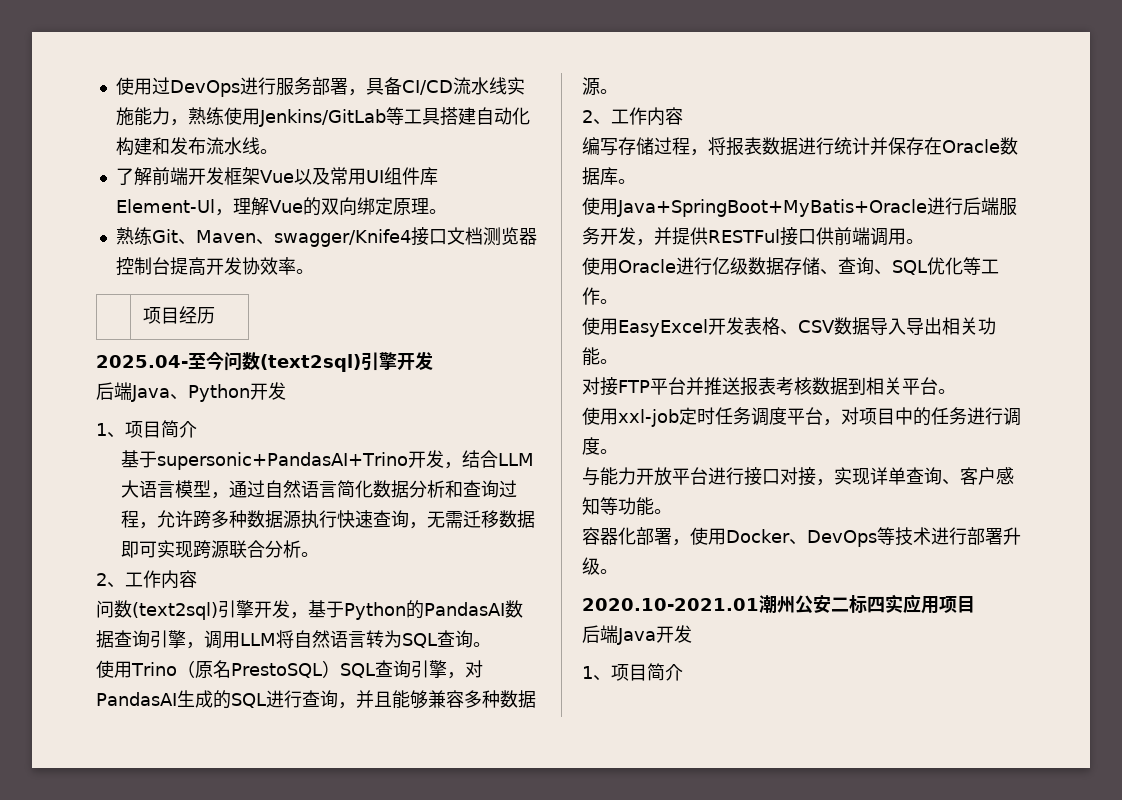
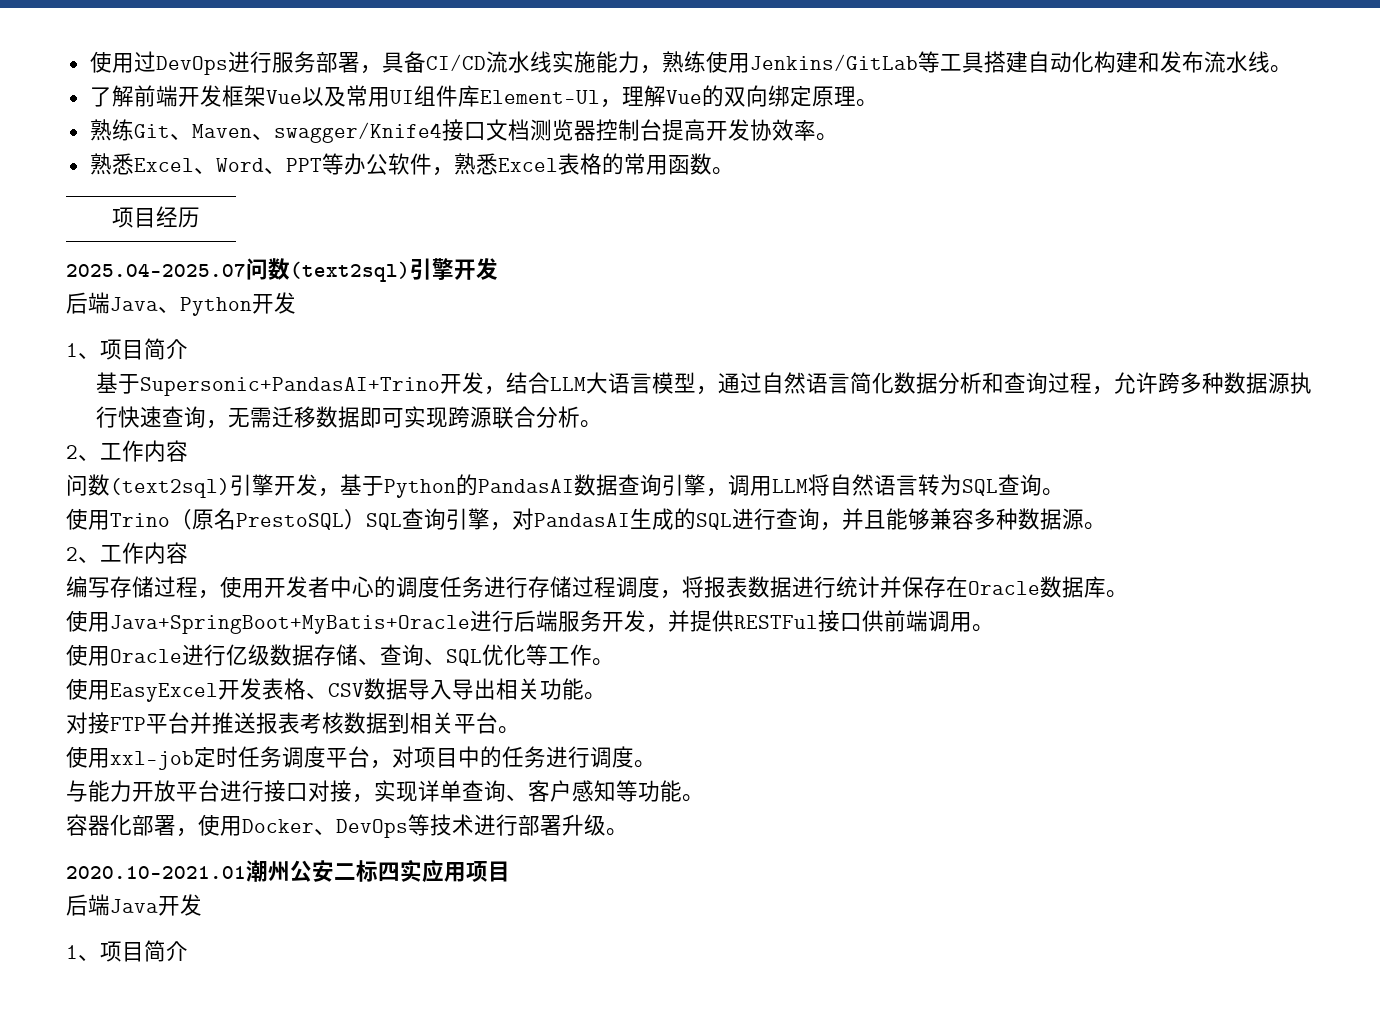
(314, 271) none -> [89,153,734,176] // 熟悉Excel、Word、PPT等办公软件，熟悉Excel表格的常用函数。
[96,351,224,370] 2025.04-至今 -> [66,263,246,277] 2025.04-2025.07
[156,452,408,470] supersonic+PandasAI+Trino -> [140,377,441,396] Supersonic+PandasAI+Trino
(708, 152) none -> [220,576,682,599] 使用开发者中心的调度任务进行存储过程调度，

